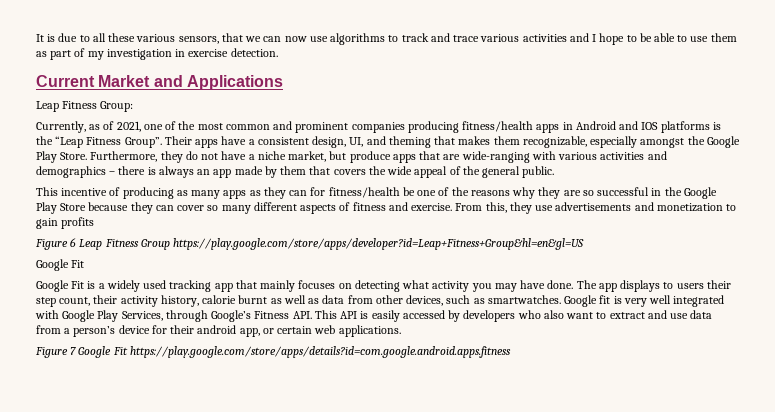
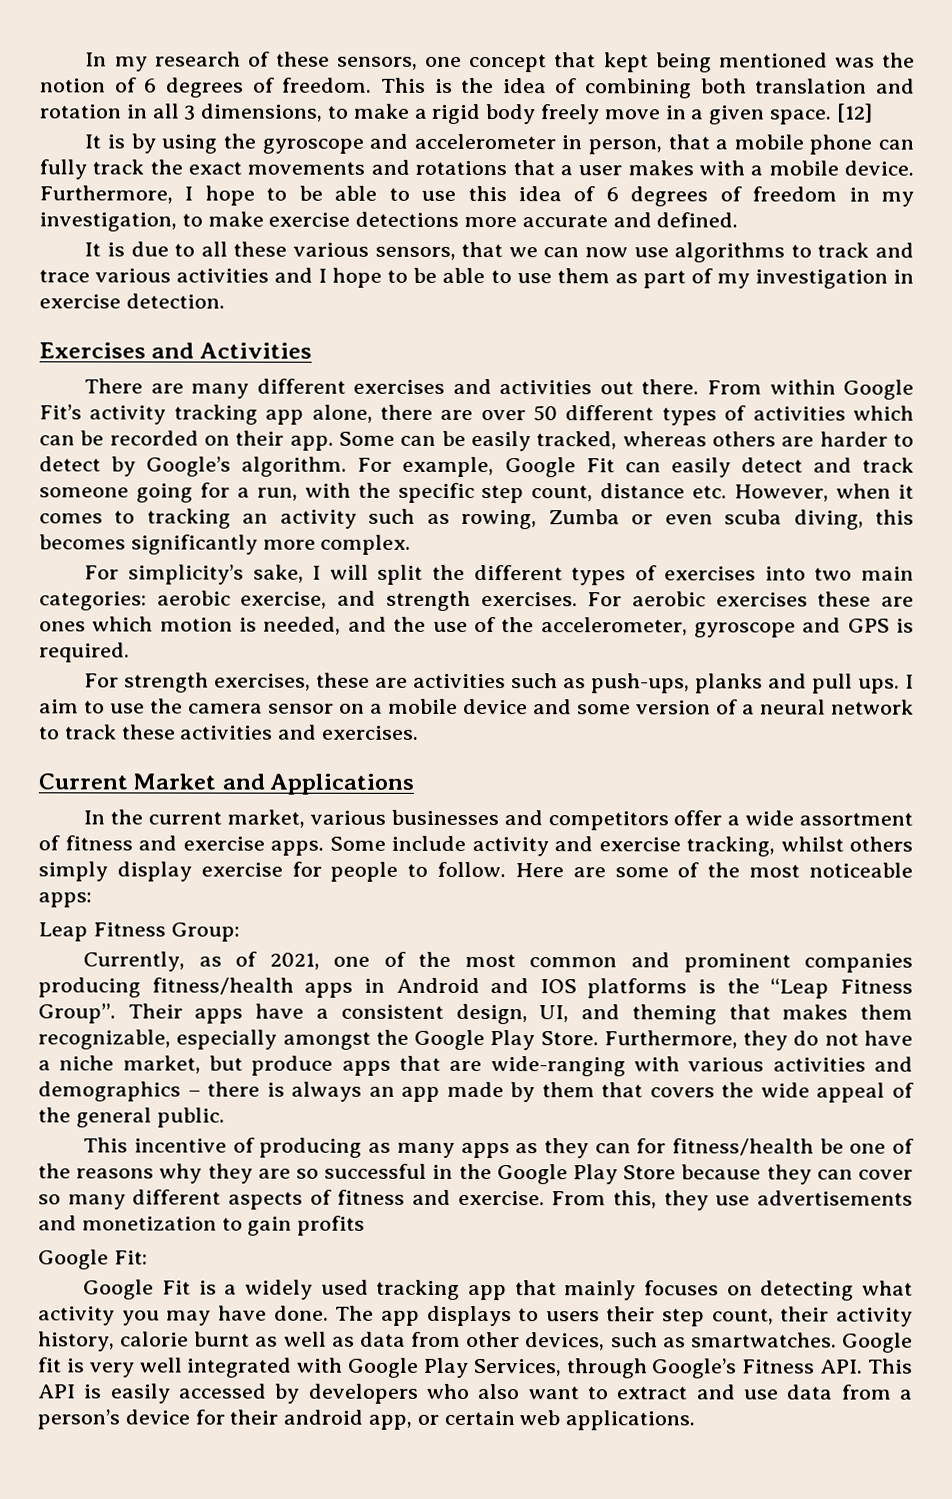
(36, 38) none -> [85,51,916,73] [40,77,915,99] [39,103,873,125] [84,133,915,155] [39,159,915,180] [39,185,914,207] [39,211,739,232] In my research of these sensors, one concept that kept being mentioned was the notion of 6 degrees of freedom. This is the idea of combining both translation and rotation in all 3 dimensions, to make a rigid body freely move in a given space. [12] // It is by using the gyroscope and accelerometer in person, that a mobile phone can fully track the exact movements and rotations that a user makes with a mobile device. Furthermore, I hope to be able to use this idea of 6 degrees of freedom in my investigation, to make exercise detections more accurate and defined. //
[36,75,283,90] Current Market and Applications -> [39,342,312,359] [84,378,914,400] [39,404,914,426] [39,430,915,452] [39,456,914,478] [39,482,915,504] [39,508,914,530] [39,534,412,555] [84,564,915,586] [39,590,915,611] [39,616,914,638] [39,642,130,663] [84,672,914,694] [39,698,914,715] [39,724,420,740] [38,773,415,795] [83,809,913,831] [38,835,913,857] [38,861,913,882] [38,892,92,908] Exercises and Activities // There are many different exercises and activities out there. From within Google Fit’s activity tracking app alone, there are over 50 different types of activities which can be recorded on their app. Some can be easily tracked, whereas others are harder to detect by Google’s algorithm. For example, Google Fit can easily detect and track someone going for a run, with the specific step count, distance etc. However, when it comes to tracking an activity such as rowing, Zumba or even scuba diving, this becomes significantly more complex. // For simplicity’s sake, I will split the different types of exercises into two main categories: aerobic exercise, and strength exercises. For aerobic exercises these are ones which motion is needed, and the use of the accelerometer, gyroscope and GPS is required. // For strength exercises, these are activities such as push-ups, planks and pull ups. I aim to use the camera sensor on a mobile device and some version of a neural network to track these activities and exercises. // Current Market and Applications // In the current market, various businesses and competitors offer a wide assortment of fitness and exercise apps. Some include activity and exercise tracking, whilst others simply display exercise for people to follow. Here are some of the most noticeable apps:
[35,238,585,250] [36,259,85,271] // Figure 6 Leap Fitness Group https://play.google.com/store/apps/developer?id=Leap+Fitness+Group&hl=en&gl=US // Google Fit -> [38,1249,148,1270] // Google Fit:
[35,346,511,358] // Figure 7 Google Fit https://play.google.com/store/apps/details?id=com.google.android.apps.fitness -> (696, 1420) none

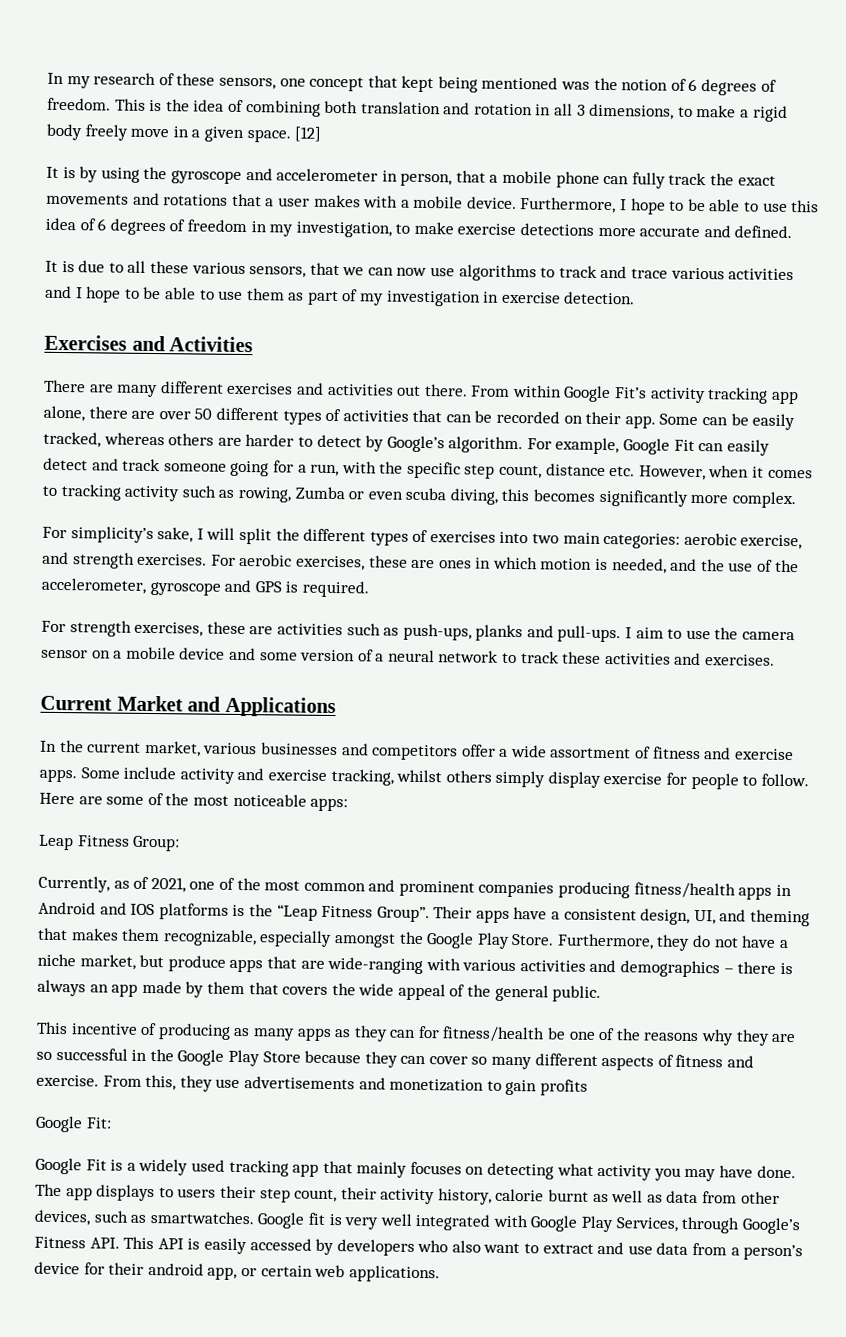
[852,405,914,421] which -> [412,409,443,423] that
[242,513,269,524] an -> (122, 492) none
[715,592,808,607] exercises -> [295,555,365,571] exercises,
(86, 626) none -> [475,557,492,569] in
[812,673,901,694] pull ups. -> [557,625,622,643] pull-ups.

